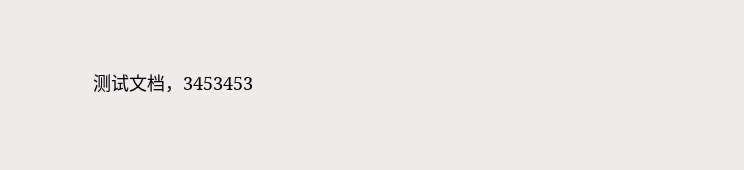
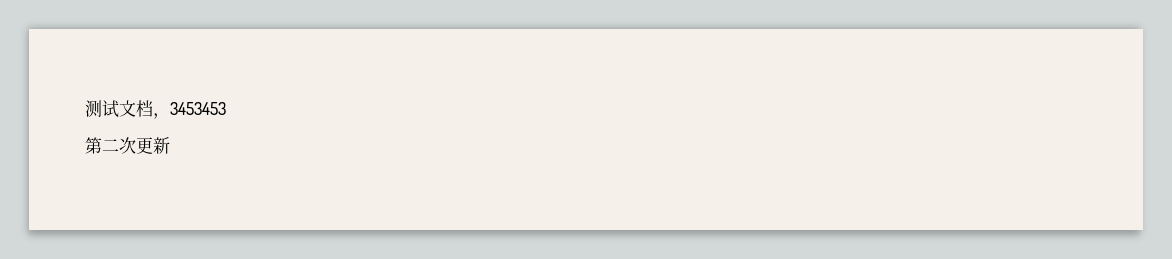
(253, 83) none -> [85,137,170,154] // 第二次更新

